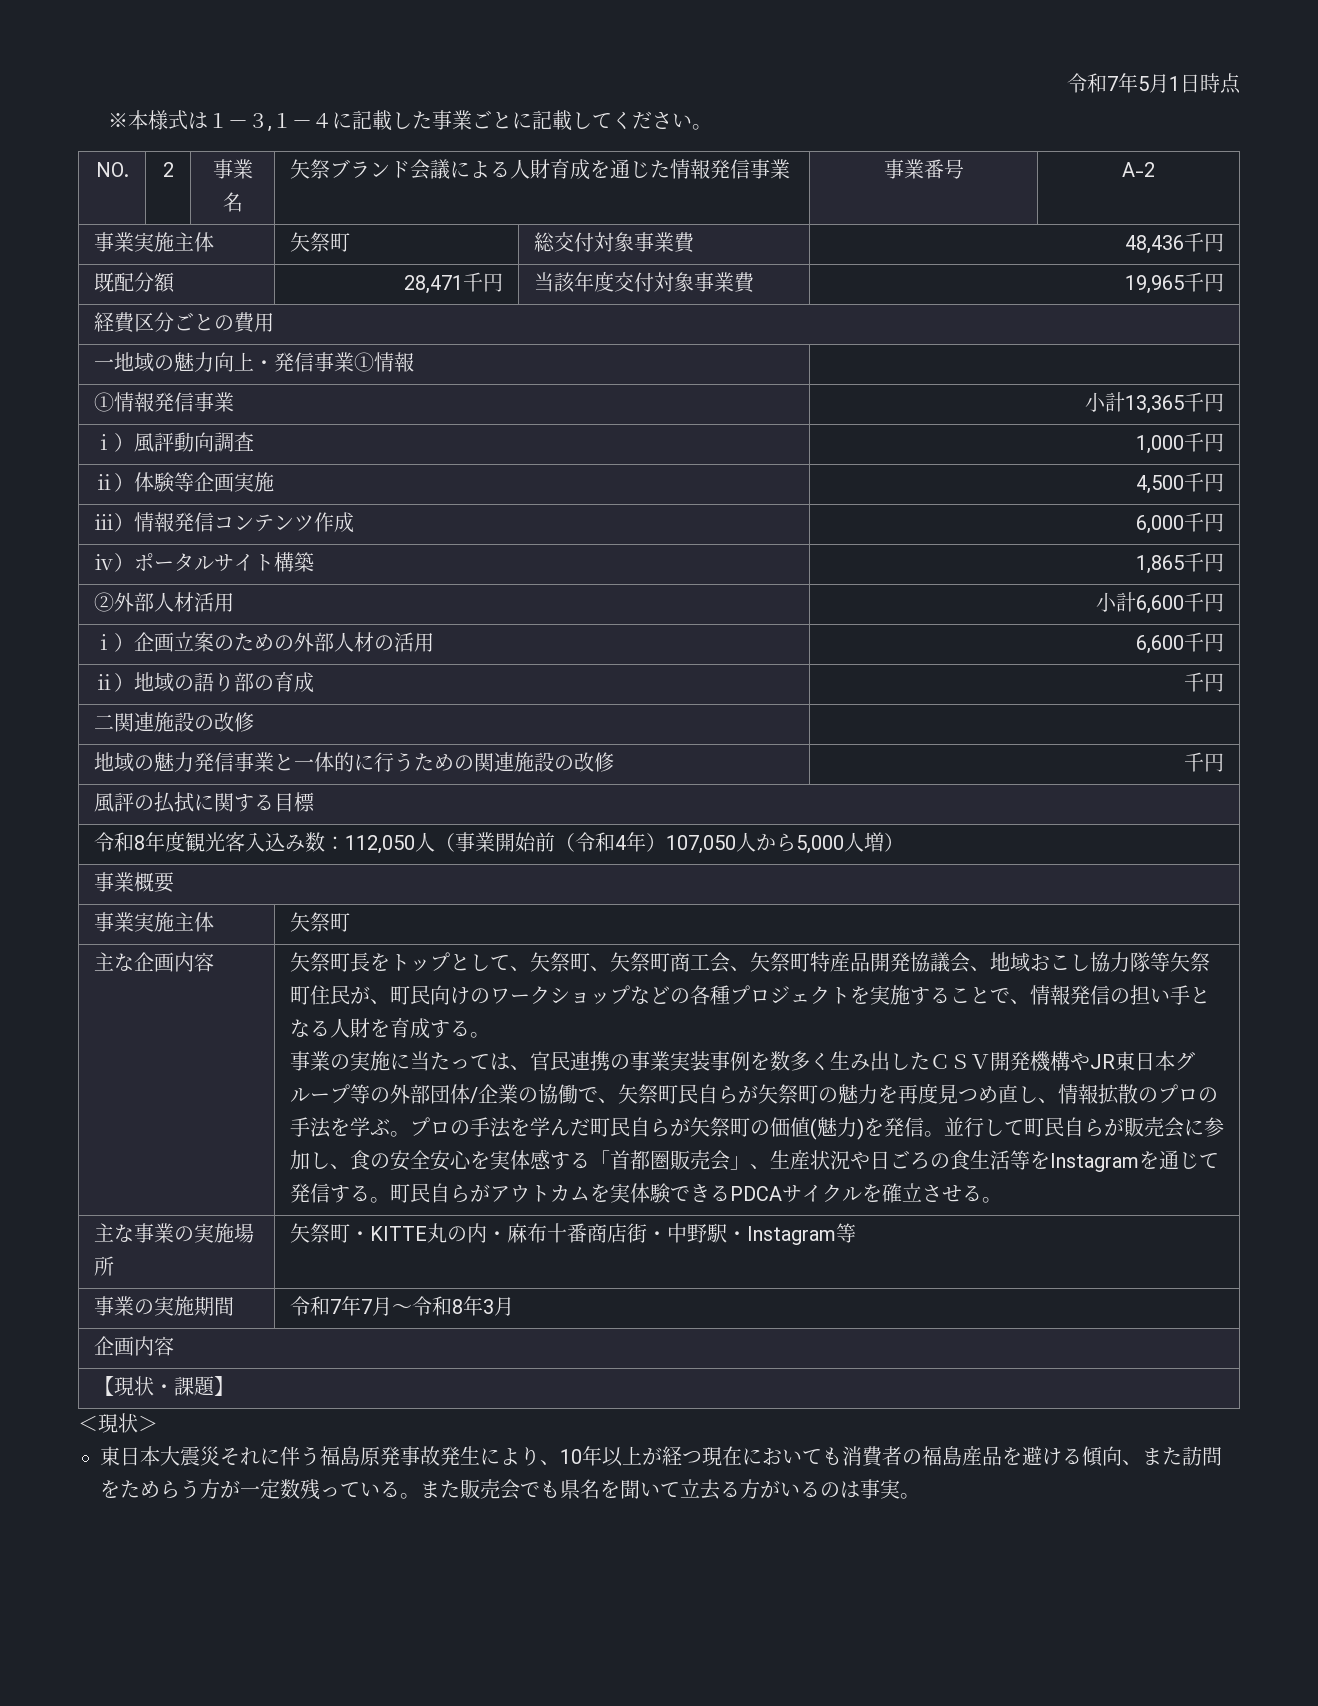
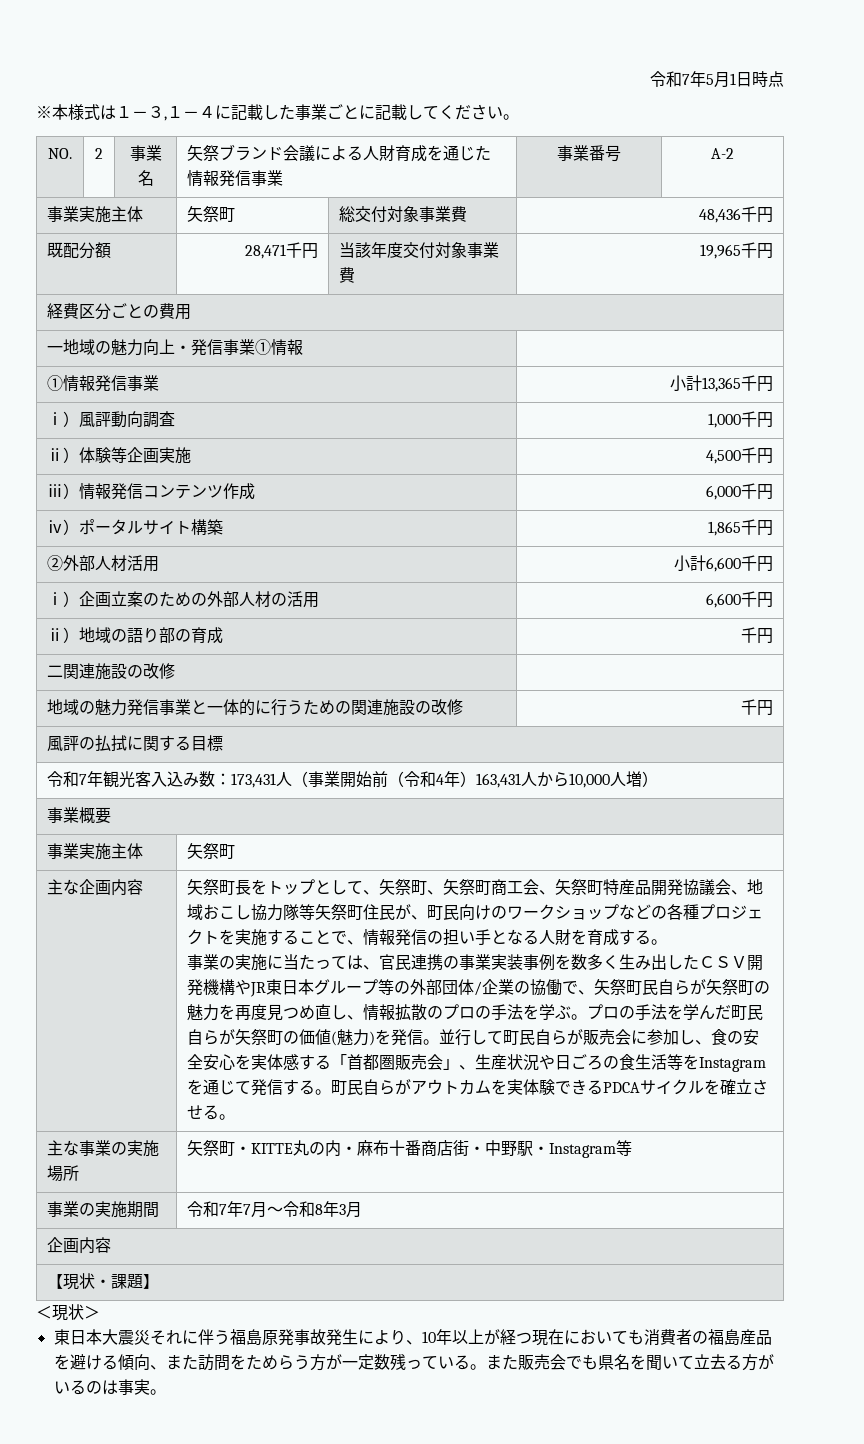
[133,831,185,852] 8年度 -> [78,771,103,787] 7年
[344,835,415,854] 112,050 -> [230,773,276,788] 173,431
[665,832,844,854] 107,050人から5,000 -> [475,772,610,788] 163,431人から10,000

